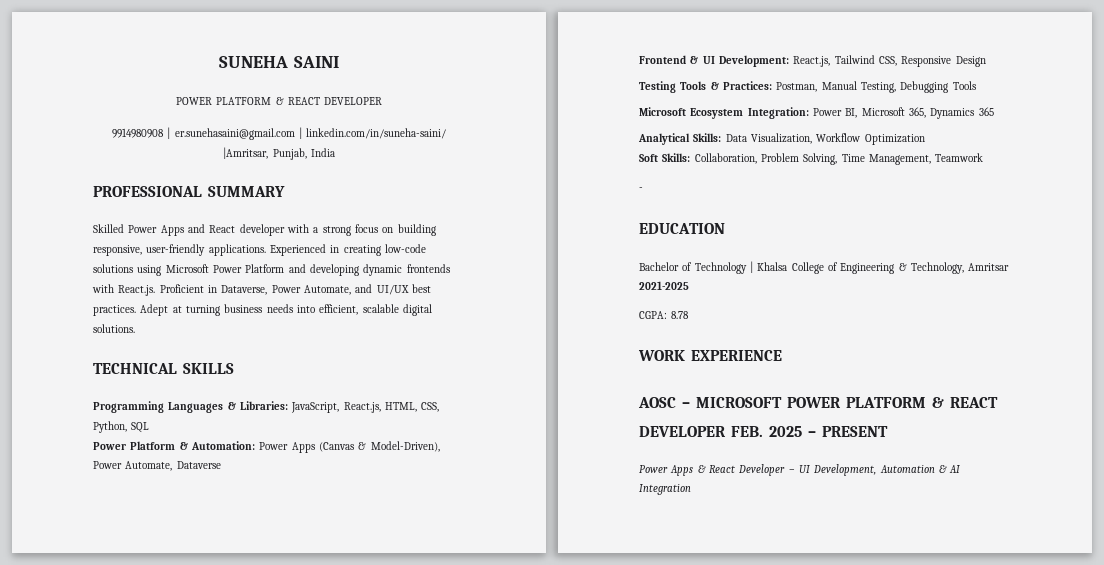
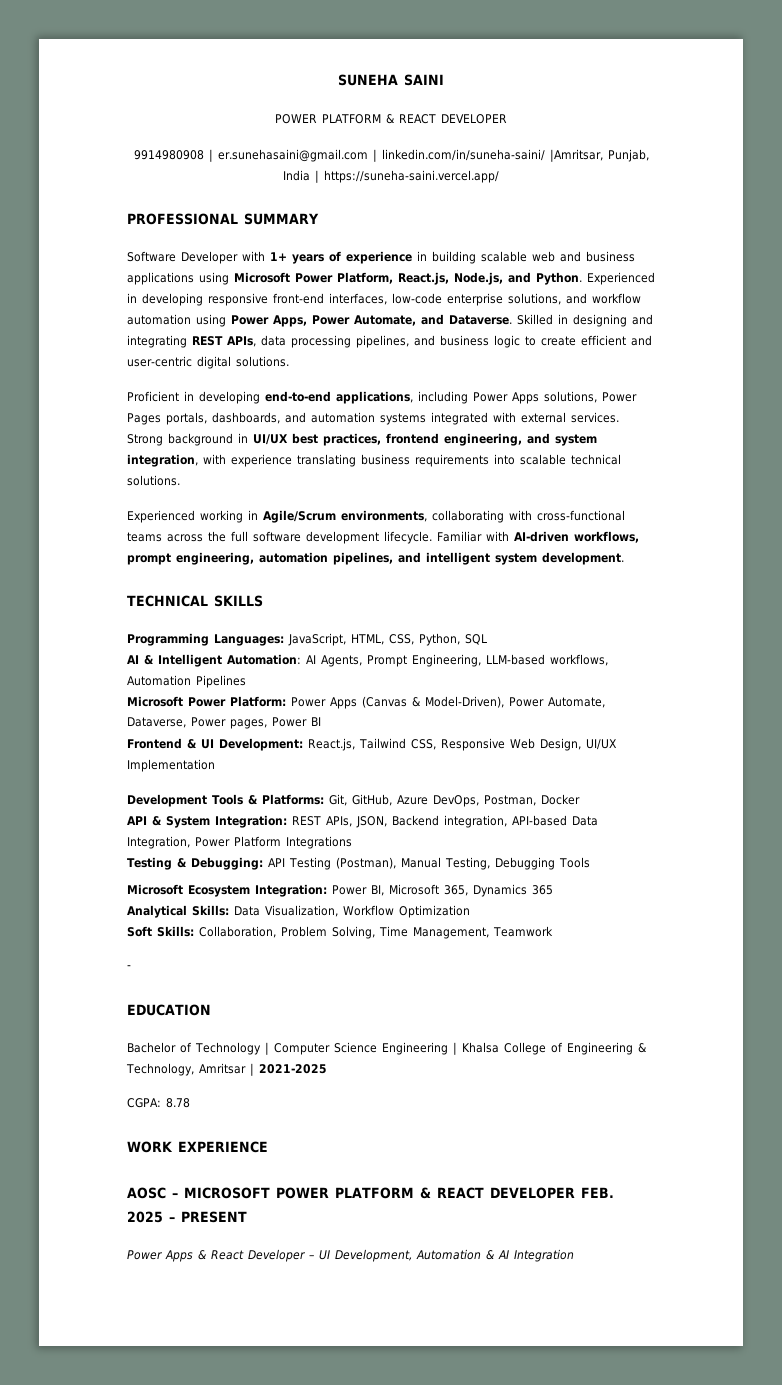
(335, 152) none -> [315,170,499,183] | https://suneha-saini.vercel.app/
[93,224,436,236] [93,244,426,256] [93,264,450,276] [92,284,431,296] [93,304,432,316] [93,324,135,333] [93,363,235,374] [93,401,440,413] [93,421,150,433] [93,441,255,450] Skilled Power Apps and React developer with a strong focus on building responsive, user-friendly applications. Experienced in creating low-code solutions using Microsoft Power Platform and developing dynamic frontends with React.js. Proficient in Dataverse, Power Automate, and UI/UX best practices. Adept at turning business needs into efficient, scalable digital solutions. // TECHNICAL SKILLS // Programming Languages & Libraries: JavaScript, React.js, HTML, CSS, Python, SQL // Power Platform & Automation: -> [127,251,635,264] [127,272,655,285] [127,293,641,306] [127,314,653,327] [127,335,652,348] [127,356,289,369] [127,391,637,404] [127,412,619,425] [127,433,597,446] [127,454,621,467] [127,475,180,486] [127,510,625,523] [127,531,639,544] [127,552,624,565] [127,595,263,607] [127,633,487,646] [127,654,608,667] [127,675,246,688] [127,696,286,707] Software Developer with 1+ years of experience in building scalable web and business applications using Microsoft Power Platform, React.js, Node.js, and Python. Experienced in developing responsive front-end interfaces, low-code enterprise solutions, and workflow automation using Power Apps, Power Automate, and Dataverse. Skilled in designing and integrating REST APIs, data processing pipelines, and business logic to create efficient and user-centric digital solutions. // Proficient in developing end-to-end applications, including Power Apps solutions, Power Pages portals, dashboards, and automation systems integrated with external services. Strong background in UI/UX best practices, frontend engineering, and system integration, with experience translating business requirements into scalable technical solutions. // Experienced working in Agile/Scrum environments, collaborating with cross-functional teams across the full software development lifecycle. Familiar with AI-driven workflows, prompt engineering, automation pipelines, and intelligent system development. // TECHNICAL SKILLS // Programming Languages: JavaScript, HTML, CSS, Python, SQL // AI & Intelligent Automation: AI Agents, Prompt Engineering, LLM-based workflows, Automation Pipelines // Microsoft Power Platform:
[176,461,221,469] Dataverse -> [127,717,321,729] Dataverse, Power pages, Power BI
[955,56,986,67] [639,81,818,93] Design // Testing Tools & Practices: Postman, -> [509,738,617,751] [127,759,215,772] [127,794,580,807] [127,815,598,828] [127,836,352,849] [127,857,396,870] Web Design, UI/UX Implementation // Development Tools & Platforms: Git, GitHub, Azure DevOps, Postman, Docker // API & System Integration: REST APIs, JSON, Backend integration, API-based Data Integration, Power Platform Integrations // Testing & Debugging: API Testing (Postman),
(753, 267) none -> [273,1042,457,1055] Computer Science Engineering |
(1010, 267) none -> [249,1063,254,1076] |

